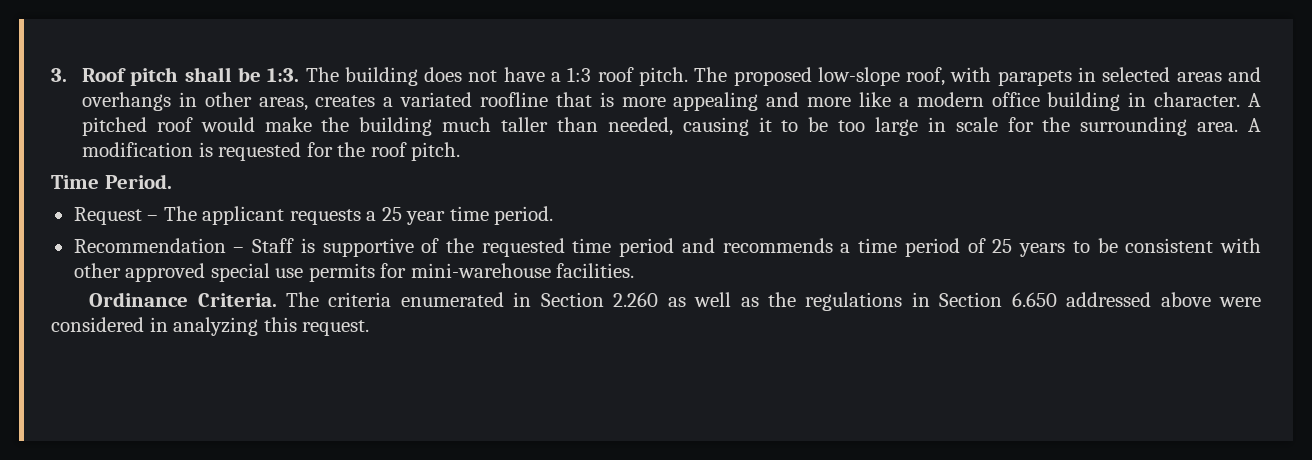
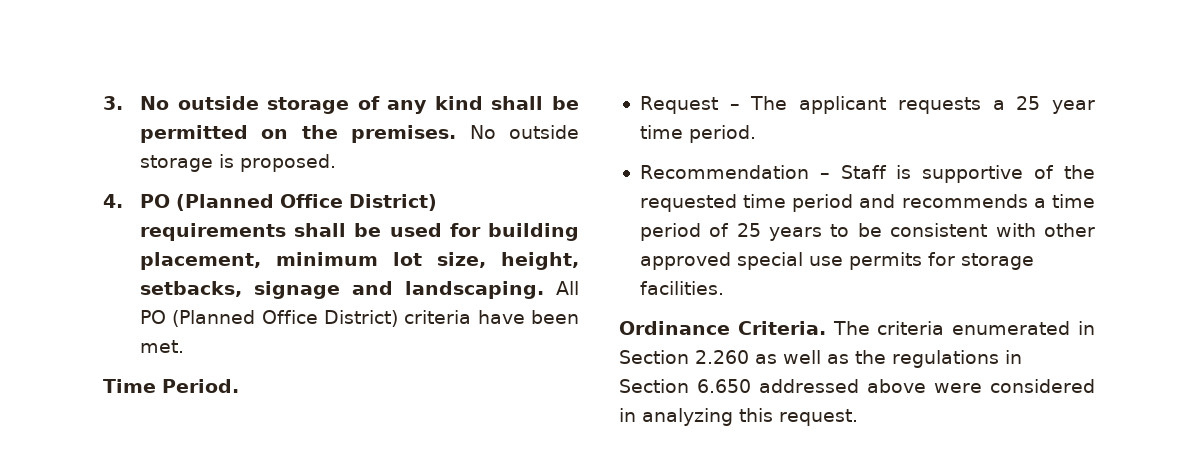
[81,67,1262,86] [81,92,1261,111] [81,117,1262,136] [81,142,461,161] Roof pitch shall be 1:3. The building does not have a 1:3 roof pitch. The proposed low-slope roof, with parapets in selected areas and overhangs in other areas, creates a variated roofline that is more appealing and more like a modern office building in character. A pitched roof would make the building much taller than needed, causing it to be too large in scale for the surrounding area. A modification is requested for the roof pitch. -> [139,96,579,114] [139,125,579,143] [139,154,336,172] [103,194,437,211] [139,223,579,241] [139,252,579,270] [139,281,579,299] [139,310,579,327] [139,340,184,353] No outside storage of any kind shall be permitted on the premises. No outside storage is proposed. // 4. PO (Planned Office District) requirements shall be used for building placement, minimum lot size, height, setbacks, signage and landscaping. All PO (Planned Office District) criteria have been met.
[410,263,551,278] mini-warehouse -> [960,253,1034,270] storage

